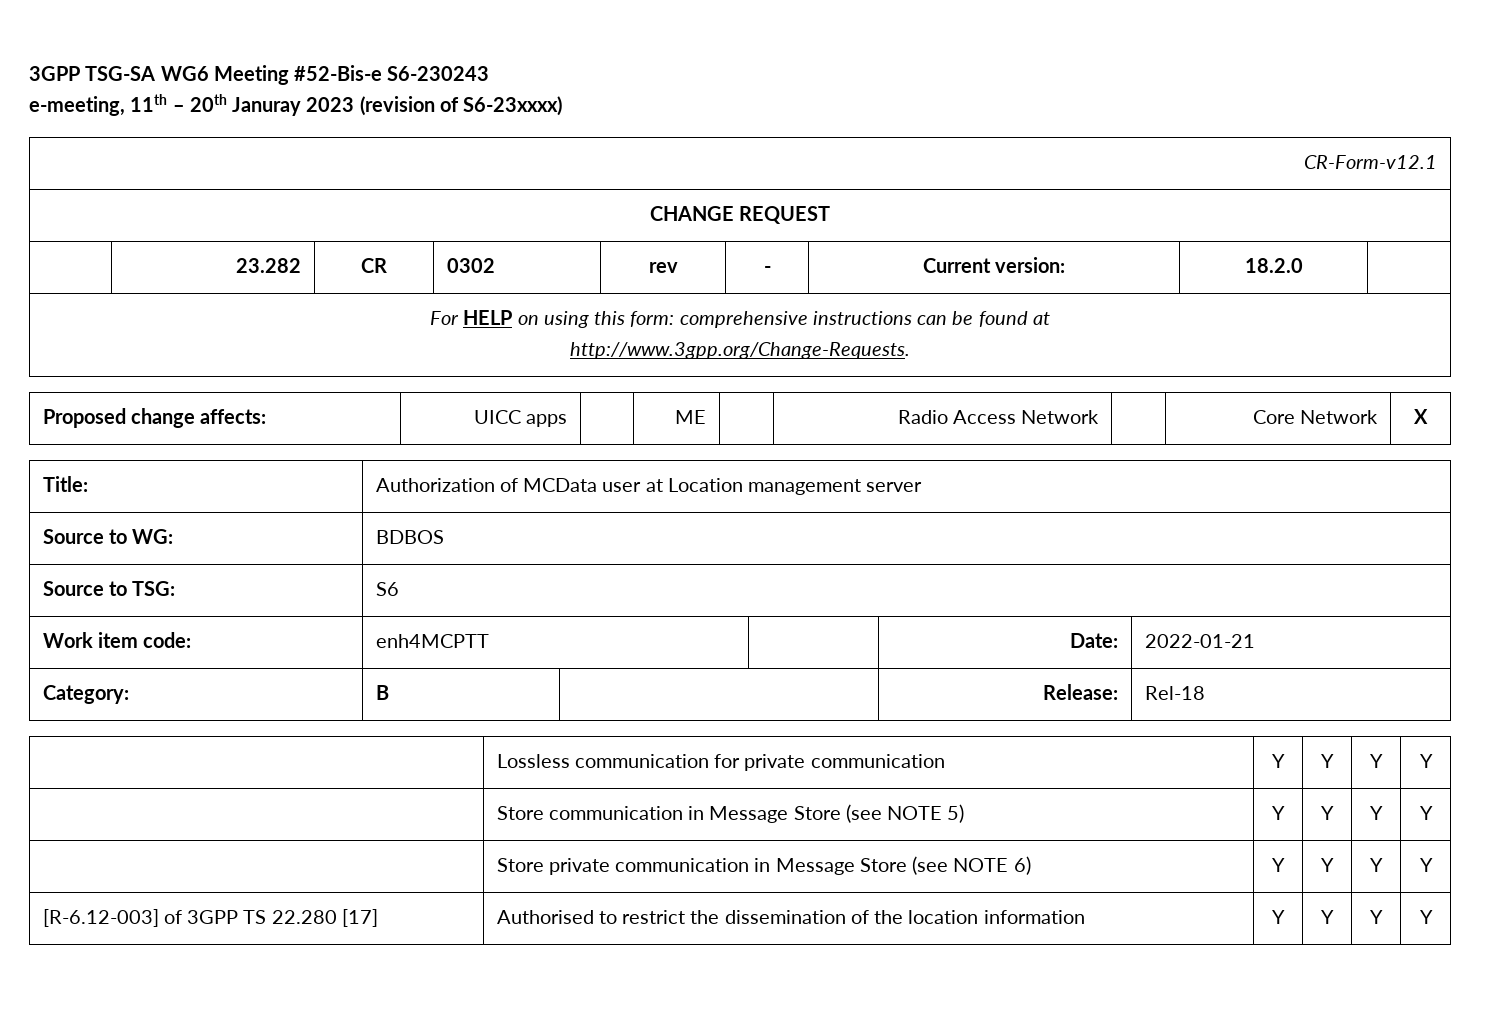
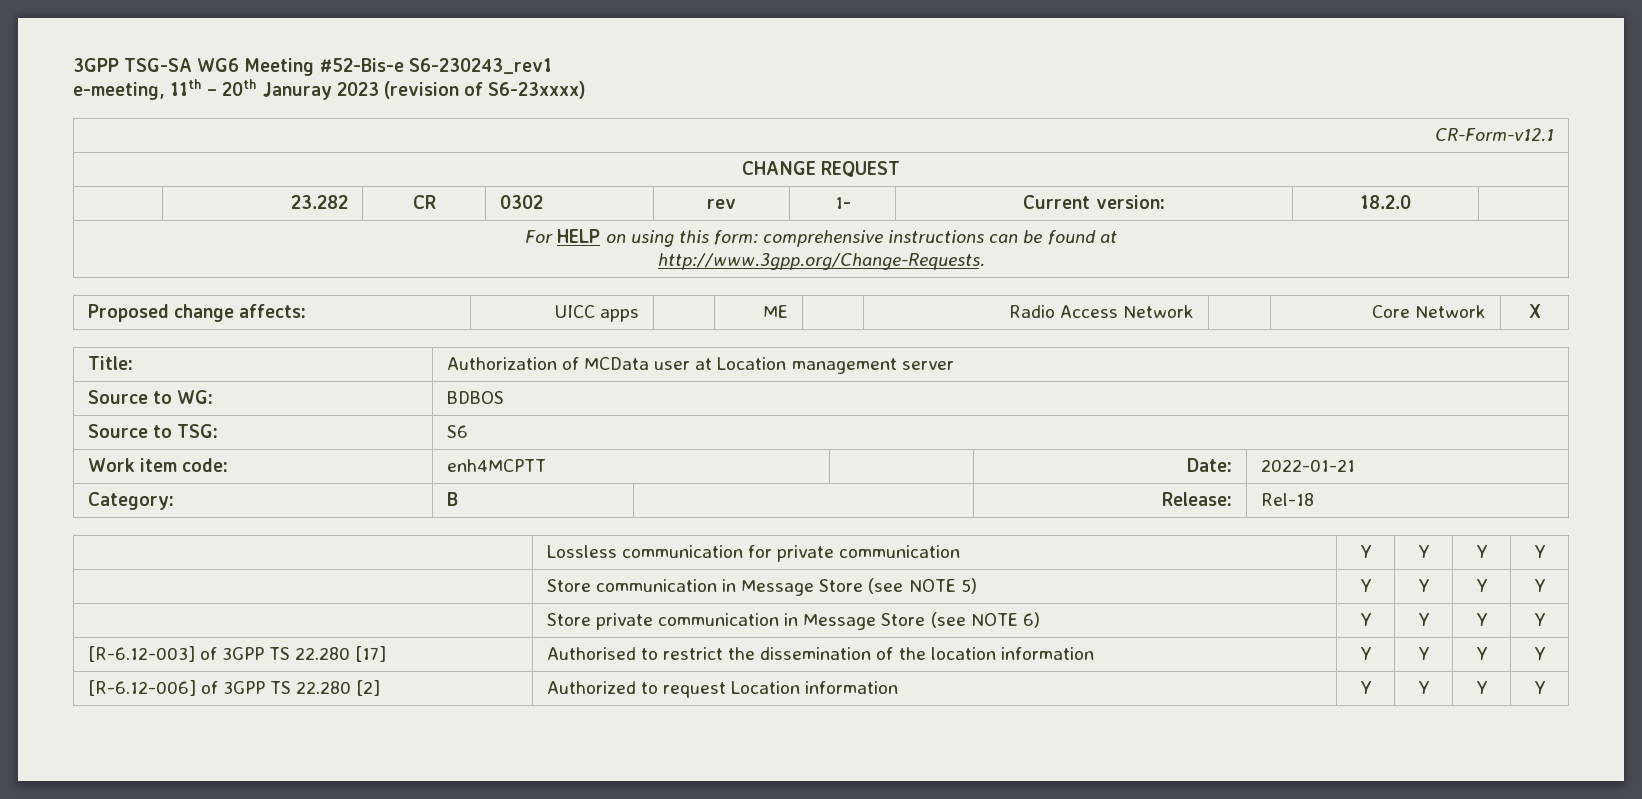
[387,66,490,81] S6-230243 -> [408,58,552,74] S6-230243_rev1
[763,266,771,273] - -> [834,197,851,209] 1-
(1433, 917) none -> [87,680,381,696] [546,681,899,698] [1359,681,1372,694] [1417,681,1430,694] [1475,681,1488,694] [1533,681,1546,694] // [R-6.12-006] of 3GPP TS 22.280 [2] | Authorized to request Location information | Y | Y | Y | Y

